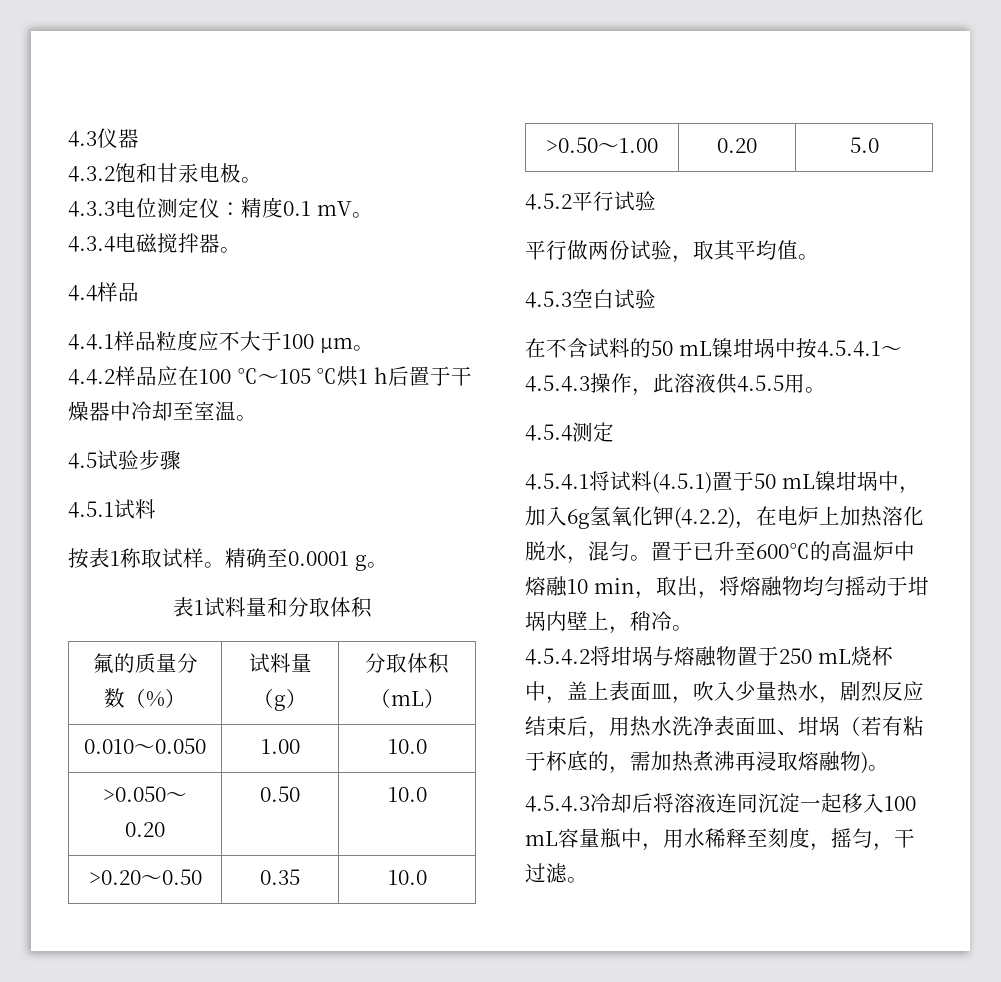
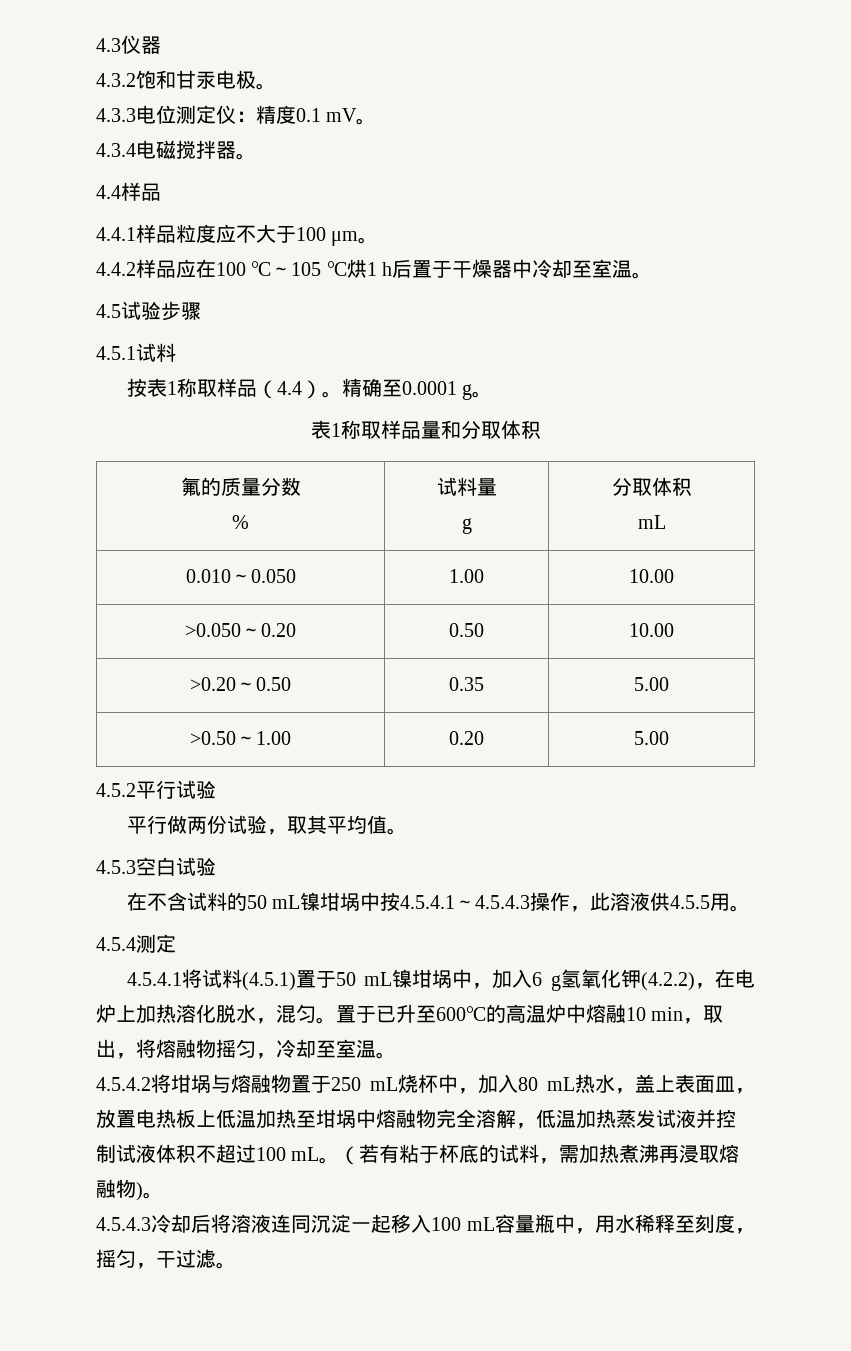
[162,548,204,568] 试样 -> [216,378,322,399] 样品（4.4）
[203,597,246,617] 试料 -> [340,420,421,439] 称取样品
[125,688,146,708] （ -> (301, 486) //
[165,688,186,708] [248,653,312,673] [253,688,307,711] [365,653,449,674] [369,688,445,708] ） | 试料量（g） | 分取体积（mL） -> [436,477,497,496] [461,518,472,534] [611,477,692,496] [637,515,666,529] | 试料量 // g | 分取体积 // mL
[387,739,427,754] 10.0 -> [629,569,674,583] 10.00
[387,787,427,802] 10.0 -> [629,623,674,637] 10.00
[387,870,427,885] 10.0 -> [634,677,669,691] 5.00
[849,137,879,153] 5.0 -> [634,731,669,745] 5.00
[567,509,590,529] 6g -> [532,972,561,991] 6 g
[802,576,929,596] [525,611,672,634] 均匀摇动于坩埚内壁上，稍冷 -> [216,1039,376,1059] 摇匀，冷却至室温
[567,681,924,704] [525,716,840,739] 盖上表面皿，吹入少量热水，剧烈反应结束后，用热水洗净表面皿、坩埚 -> [478,1074,755,1094] [96,1109,736,1129] [96,1144,340,1164] 加入80 mL热水，盖上表面皿，放置电热板上低温加热至坩埚中熔融物完全溶解，低温加热蒸发试液并控制试液体积不超过100 mL。
(609, 761) none -> [499,1144,540,1163] 试料

